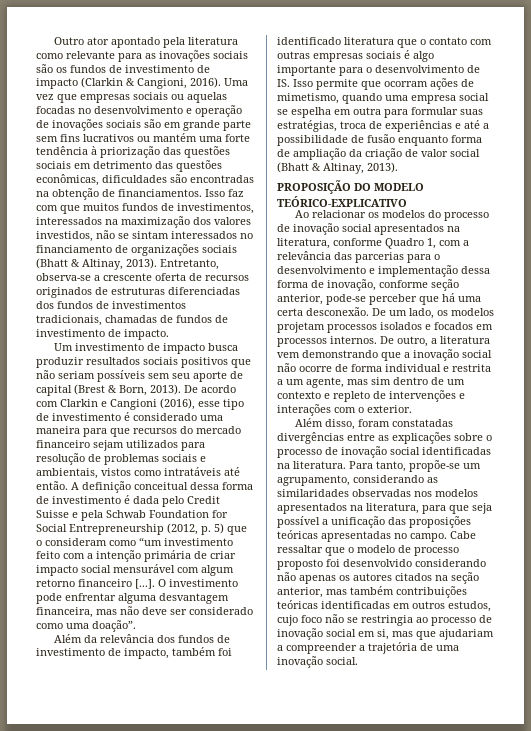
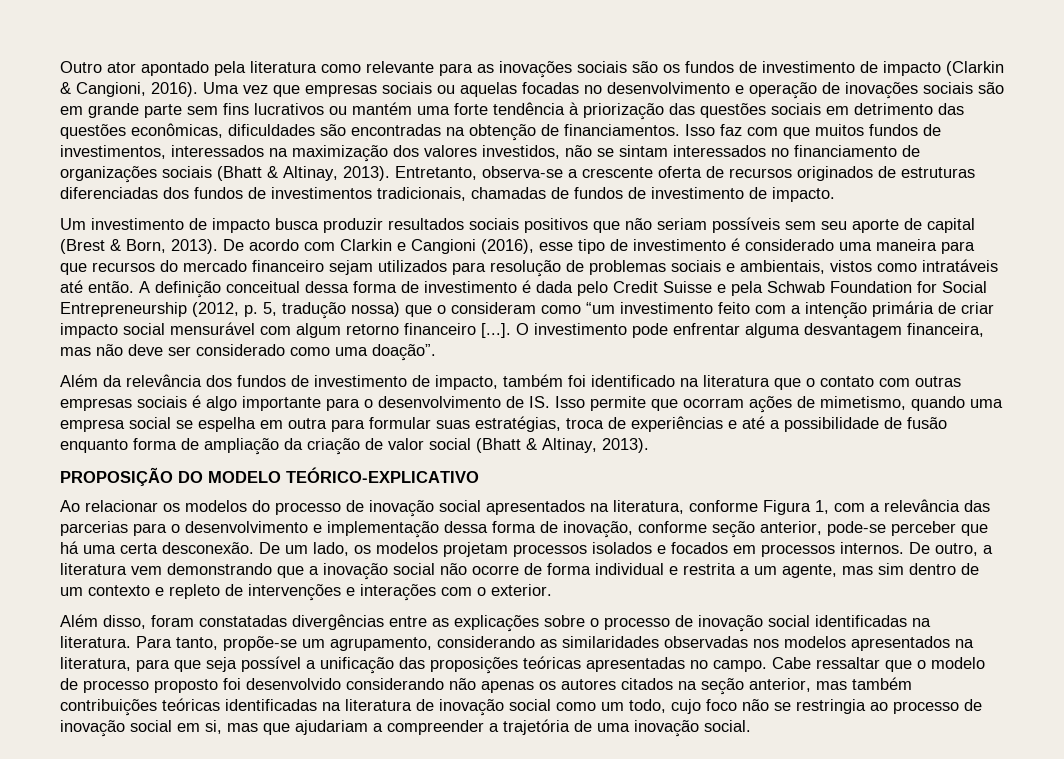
[214,523,224,534] 5) -> [263,302,400,319] 5, tradução nossa)
(341, 41) none -> [680,378,699,387] na
[385,238,424,249] Quadro -> [763,500,811,515] Figura
[393,601,491,612] em outros estudos, -> [322,699,666,716] na literatura de inovação social como um todo,

